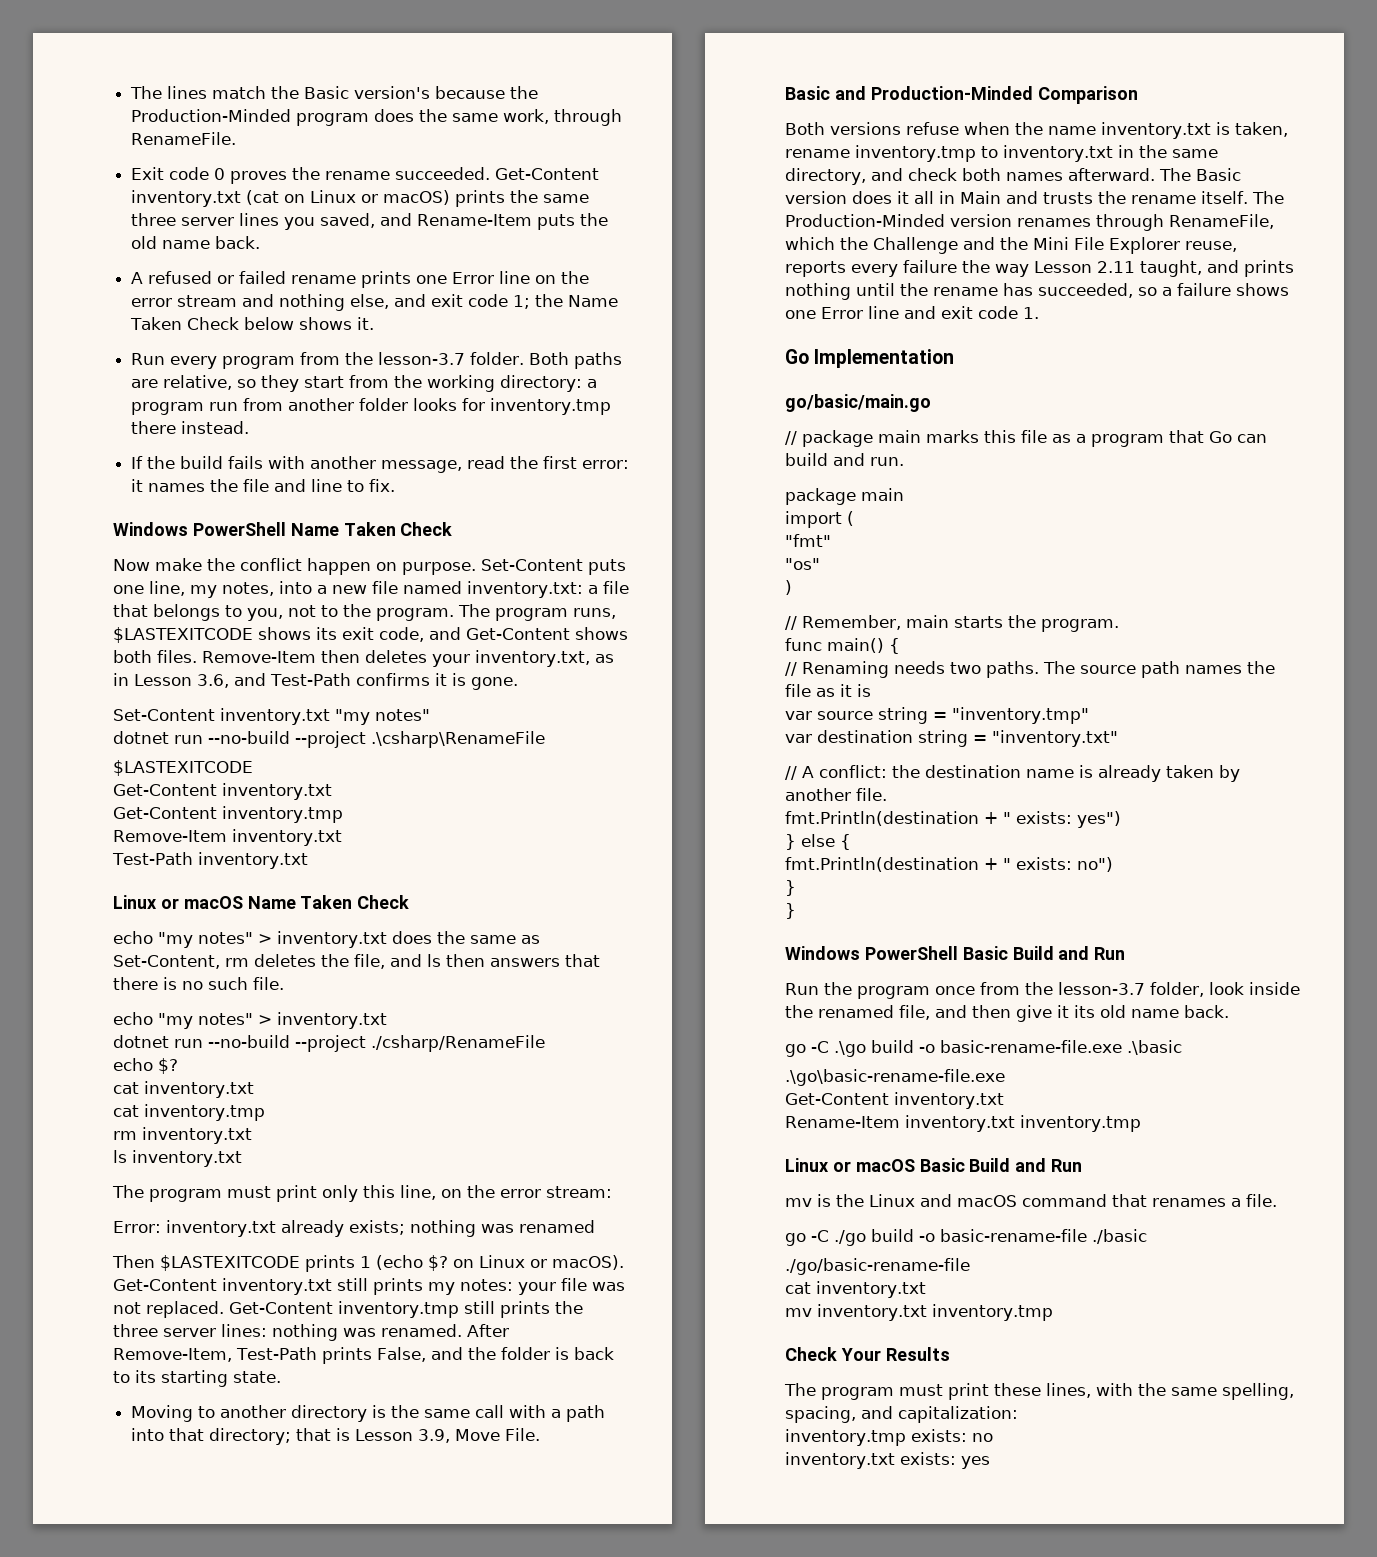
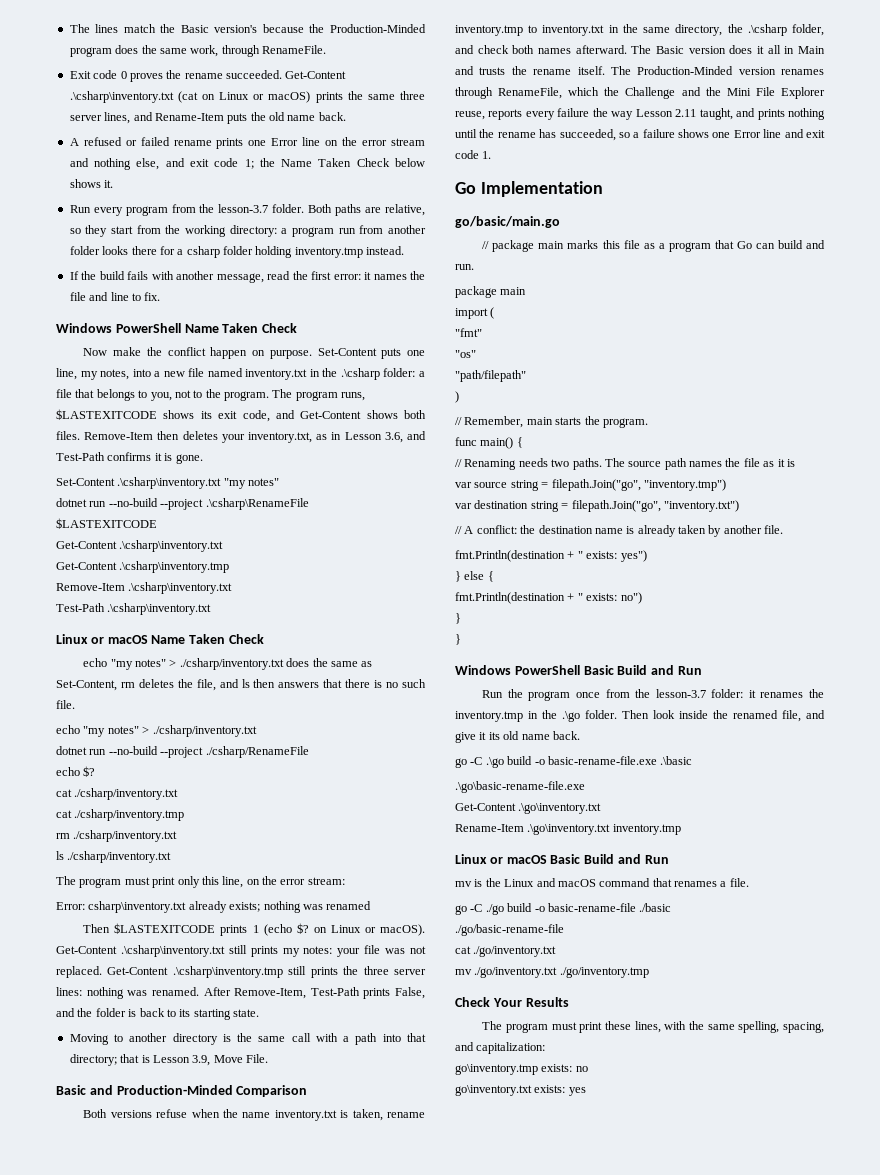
[131,190,242,207] inventory.txt -> [69,91,174,103] .\csharp\inventory.txt
[239,213,376,230] lines you saved, -> [104,112,131,124] lines,
[462,398,612,415] [131,421,177,434] for inventory.tmp there -> [131,246,363,258] there for a csharp folder holding inventory.tmp
[467,581,583,598] inventory.txt: -> [245,368,416,380] inventory.txt in the .\csharp folder:
[220,708,330,725] inventory.txt -> [117,477,222,489] .\csharp\inventory.txt
[222,783,332,800] [113,806,343,823] [113,829,342,846] [112,852,308,869] inventory.txt // Get-Content inventory.tmp // Remove-Item inventory.txt // Test-Path inventory.txt -> [119,540,224,552] [56,561,230,573] [56,582,233,594] [56,603,212,615] .\csharp\inventory.txt // Get-Content .\csharp\inventory.tmp // Remove-Item .\csharp\inventory.txt // Test-Path .\csharp\inventory.txt
[277,931,387,948] inventory.txt -> [179,658,284,670] ./csharp/inventory.txt
[277,1012,387,1029] inventory.txt -> [152,725,257,737] ./csharp/inventory.txt
[144,1081,254,1098] [113,1104,265,1121] [113,1127,252,1144] [113,1150,242,1167] inventory.txt // cat inventory.tmp // rm inventory.txt // ls inventory.txt -> [74,788,179,800] [56,809,185,821] [56,830,178,842] [56,851,172,863] ./csharp/inventory.txt // cat ./csharp/inventory.tmp // rm ./csharp/inventory.txt // ls ./csharp/inventory.txt
[166,1220,276,1237] inventory.txt -> [88,901,187,913] csharp\inventory.txt
[222,1278,332,1295] inventory.txt -> [120,945,225,957] .\csharp\inventory.txt
[338,1301,459,1318] inventory.tmp -> [172,966,283,978] .\csharp\inventory.tmp
(866, 176) none -> [727,24,824,36] the .\csharp folder,
(820, 564) none -> [455,370,526,382] // "path/filepath"
[952,707,1089,724] "inventory.tmp" -> [551,479,726,491] filepath.Join("go", "inventory.tmp")
[992,730,1118,747] "inventory.txt" -> [571,500,739,512] filepath.Join("go", "inventory.txt")
[1150,982,1204,997] folder, -> [711,689,824,698] [455,710,649,722] folder: it renames the inventory.tmp in the .\go folder. Then
[972,1005,1011,1018] then -> (825, 714) none
[894,1092,1004,1109] [785,1115,1015,1132] inventory.txt // Rename-Item inventory.txt -> [518,803,602,814] [455,824,611,835] .\go\inventory.txt // Rename-Item .\go\inventory.txt
[816,1281,926,1298] [785,1304,1053,1321] inventory.txt // mv inventory.txt inventory.tmp -> [473,946,557,957] [455,967,649,978] ./go/inventory.txt // mv ./go/inventory.txt ./go/inventory.tmp
[785,1429,906,1446] inventory.tmp -> [455,1064,538,1075] go\inventory.tmp
[785,1452,895,1469] inventory.txt -> [455,1085,532,1096] go\inventory.txt

